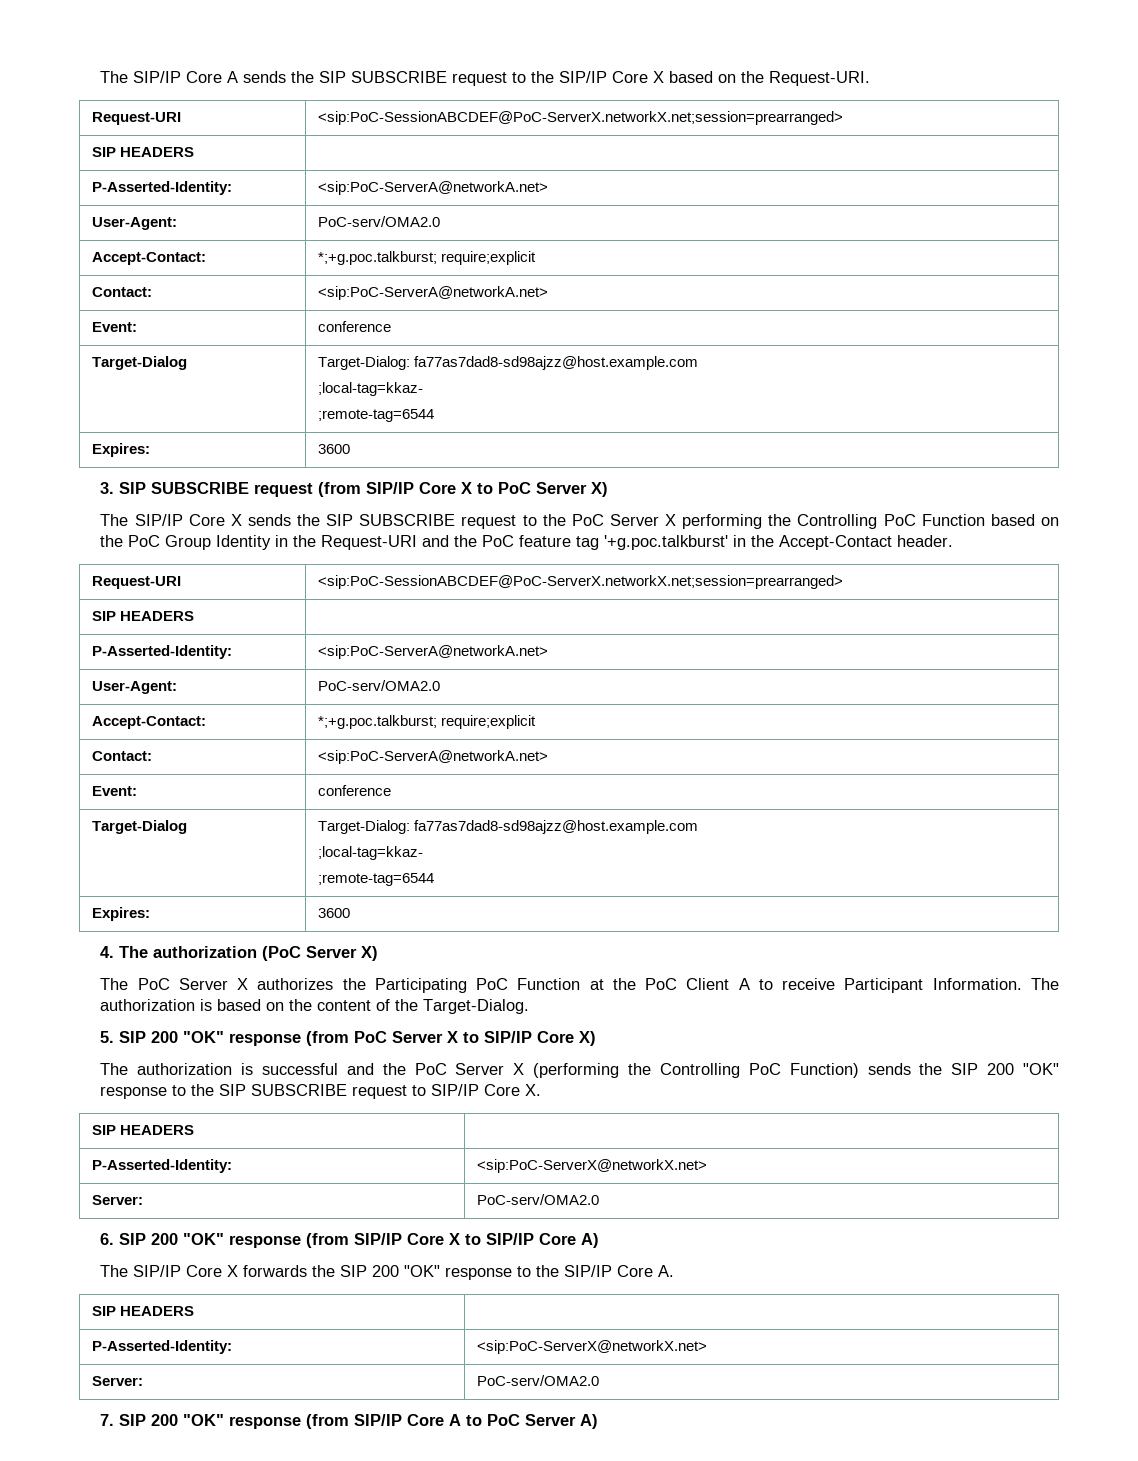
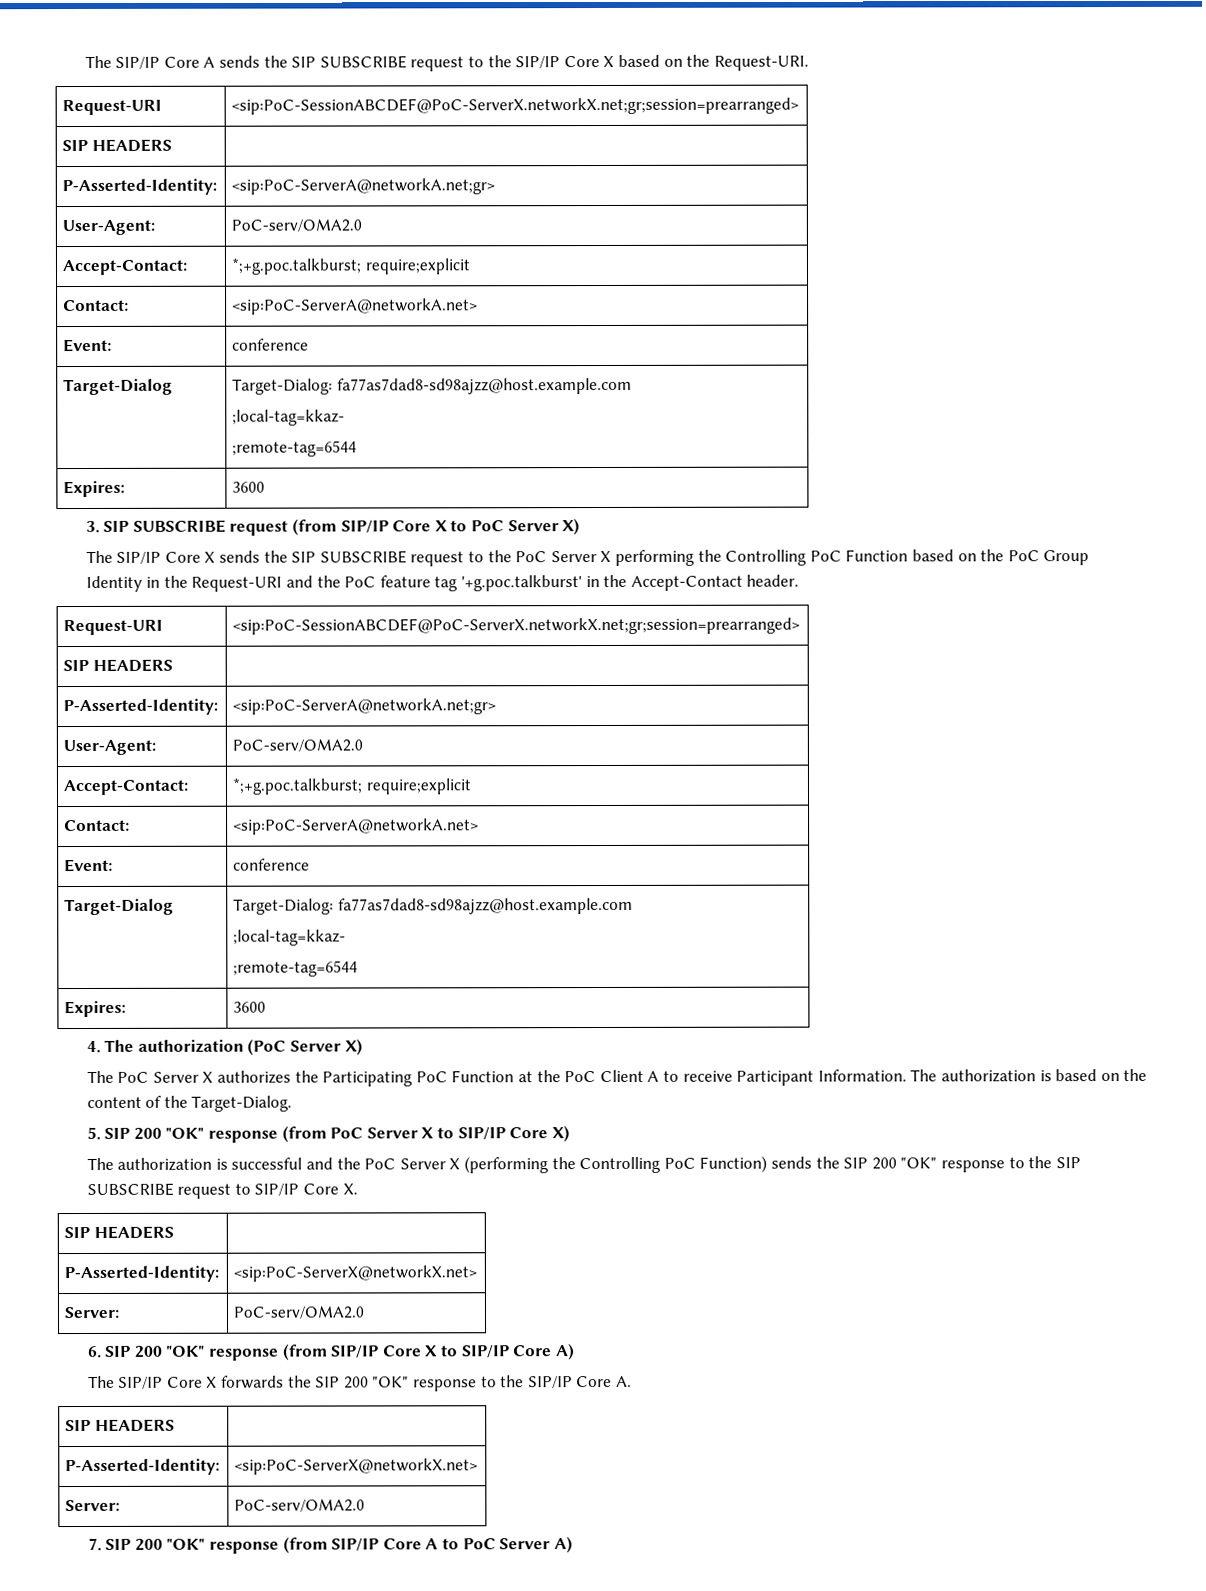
[317,111,843,125] [91,147,194,157] [91,181,232,195] [317,181,548,195] <sip:PoC-SessionABCDEF@PoC-ServerX.networkX.net;session=prearranged> // SIP HEADERS | // P-Asserted-Identity: | <sip:PoC-ServerA@networkA.net> -> [231,97,800,115] [62,138,172,152] [62,178,218,196] [231,178,496,195] <sip:PoC-SessionABCDEF@PoC-ServerX.networkX.net;gr;session=prearranged> // SIP HEADERS | // P-Asserted-Identity: | <sip:PoC-ServerA@networkA.net;gr>
[317,575,843,589] [91,611,194,621] [91,645,232,659] [317,645,548,659] <sip:PoC-SessionABCDEF@PoC-ServerX.networkX.net;session=prearranged> // SIP HEADERS | // P-Asserted-Identity: | <sip:PoC-ServerA@networkA.net> -> [232,617,801,635] [63,658,173,672] [63,698,219,716] [232,698,497,715] <sip:PoC-SessionABCDEF@PoC-ServerX.networkX.net;gr;session=prearranged> // SIP HEADERS | // P-Asserted-Identity: | <sip:PoC-ServerA@networkA.net;gr>

